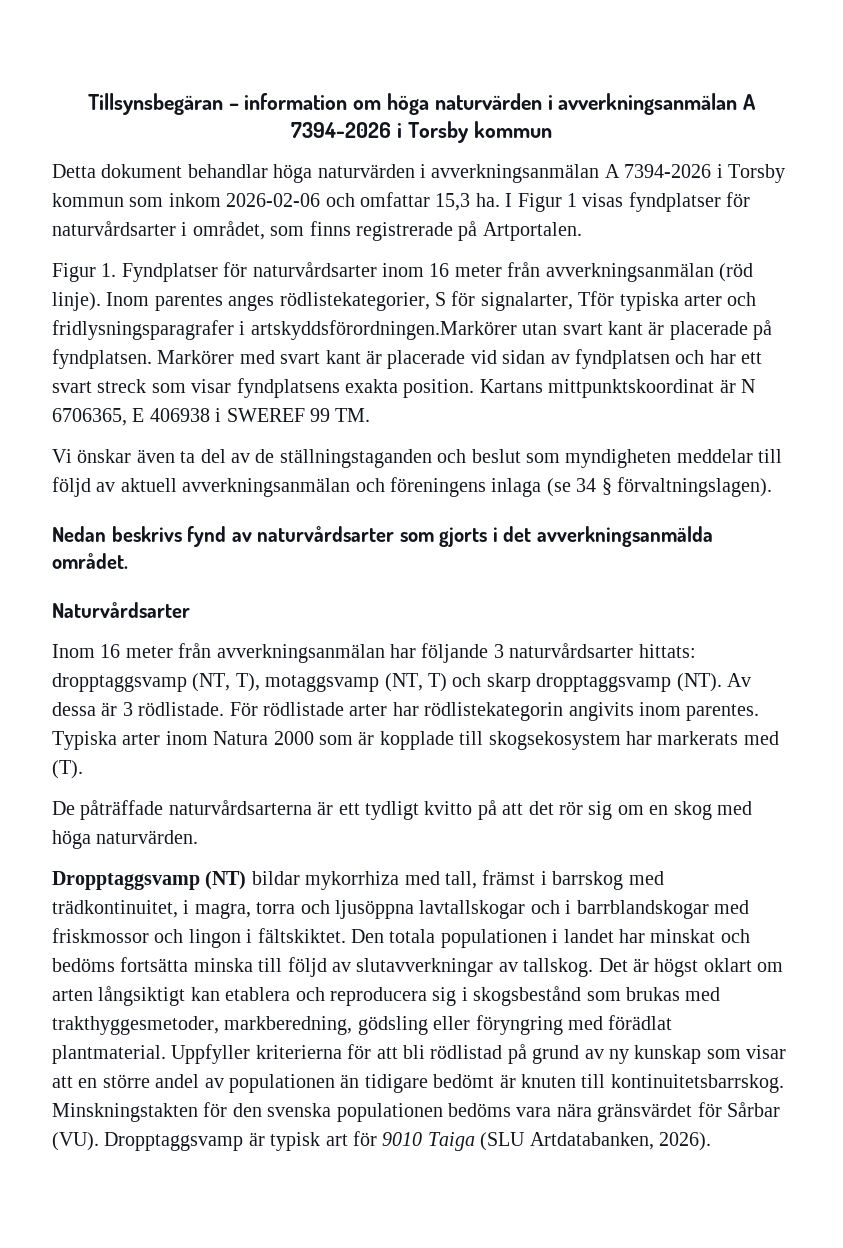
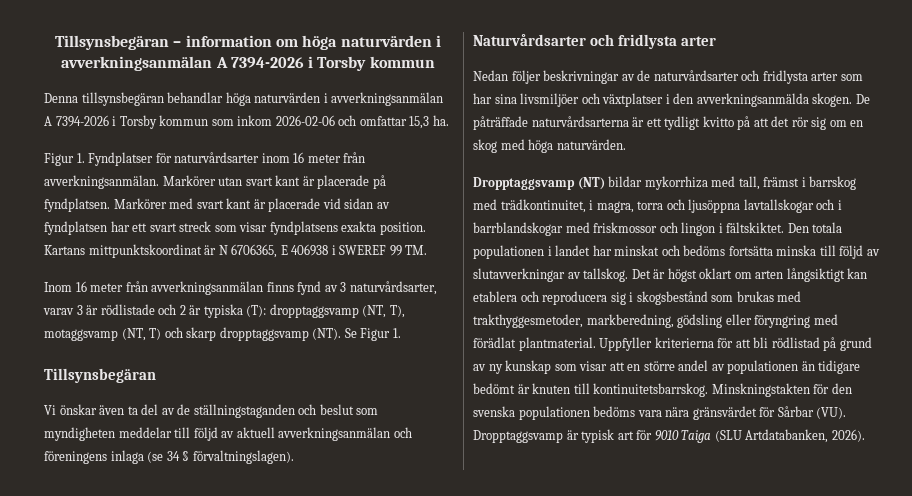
[52,164,183,178] Detta dokument -> [44,92,164,106] Denna tillsynsbegäran
[505,192,751,212] [52,221,582,241] I Figur 1 visas fyndplatser för naturvårdsarter i området, som finns registrerade på Artportalen. -> (449, 120) none
[545,263,753,282] [52,291,757,311] [52,320,517,340] avverkningsanmälan (röd linje). Inom parentes anges rödlistekategorier, S för signalarter, Tför typiska arter och fridlysningsparagrafer i artskyddsförordningen.Markörer -> [44,175,216,189] avverkningsanmälan. Markörer
[675,350,705,364] och -> (107, 228) none
(371, 415) none -> [44,281,437,295] [43,304,405,318] [44,327,401,341] [44,368,156,383] // Inom 16 meter från avverkningsanmälan finns fynd av 3 naturvårdsarter, varav 3 är rödlistade och 2 är typiska (T): dropptaggsvamp (NT, T), motaggsvamp (NT, T) och skarp dropptaggsvamp (NT). Se Figur 1. // Tillsynsbegäran
[52,526,713,547] [52,553,128,569] [52,602,190,618] [52,643,696,663] [52,673,751,692] [52,702,760,721] [52,731,779,750] [52,760,83,779] Nedan beskrivs fynd av naturvårdsarter som gjorts i det avverkningsanmälda området. // Naturvårdsarter // Inom 16 meter från avverkningsanmälan har följande 3 naturvårdsarter hittats: dropptaggsvamp (NT, T), motaggsvamp (NT, T) och skarp dropptaggsvamp (NT). Av dessa är 3 rödlistade. För rödlistade arter har rödlistekategorin angivits inom parentes. Typiska arter inom Natura 2000 som är kopplade till skogsekosystem har markerats med (T). // -> [473,34,717,49] [473,70,863,84] [473,93,853,107] Naturvårdsarter och fridlysta arter // Nedan följer beskrivningar av de naturvårdsarter och fridlysta arter som har sina livsmiljöer och växtplatser i den avverkningsanmälda skogen.

